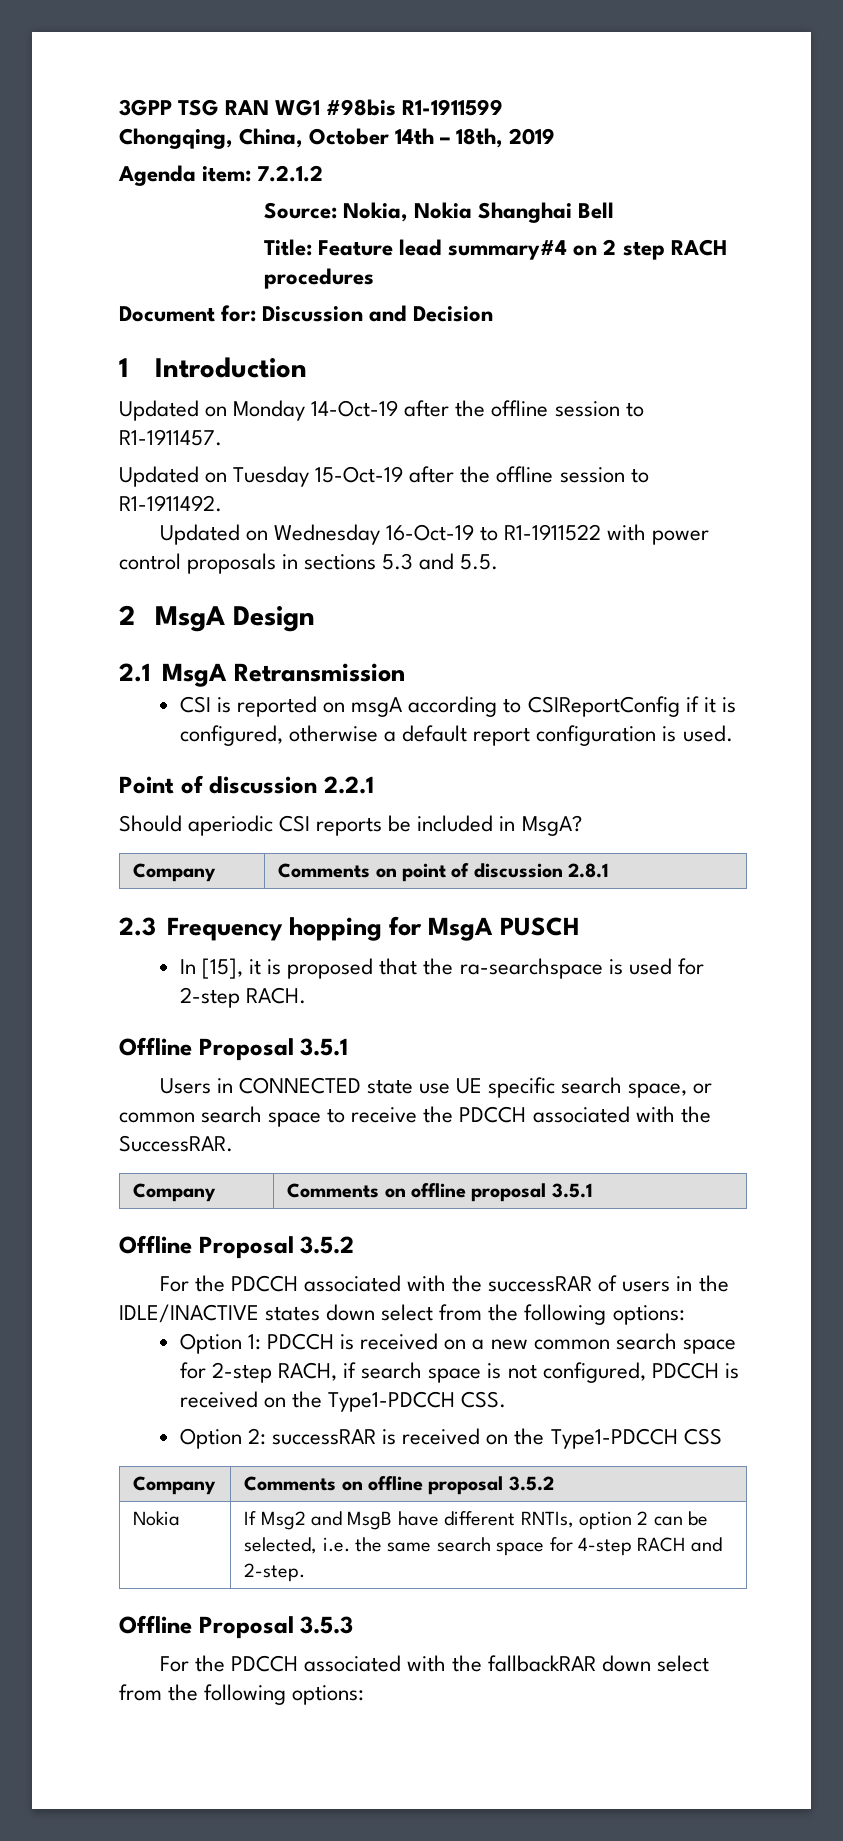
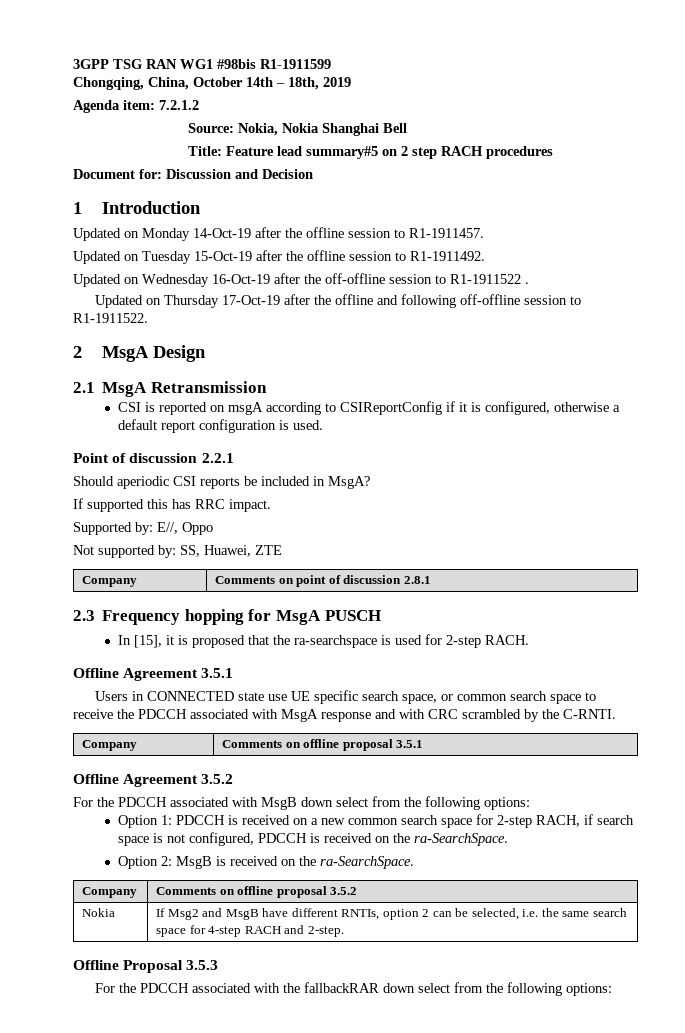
[448,240,568,260] summary#4 -> [306,146,379,159] summary#5
[480,524,710,545] [119,553,499,574] to R1-1911522 with power control proposals in sections 5.3 and 5.5. -> [274,273,529,284] [95,294,582,308] [73,313,148,323] after the off-offline session to R1-1911522 . // Updated on Thursday 17-Oct-19 after the offline and following off-offline session to R1-1911522.
(582, 825) none -> [73,498,271,512] [73,522,213,535] [73,545,282,558] // If supported this has RRC impact. // Supported by: E//, Oppo // Not supported by: SS, Huawei, ZTE
[198,1038,294,1061] Proposal -> [123,668,199,681] Agreement
[680,1106,711,1123] [119,1135,233,1152] the SuccessRAR. -> [281,709,616,722] MsgA response and with CRC scrambled by the C-RNTI.
[198,1236,294,1259] Proposal -> [123,774,199,787] Agreement
[452,1275,729,1292] [119,1304,321,1323] the successRAR of users in the IDLE/INACTIVE states -> [261,797,297,810] MsgB
[328,1391,507,1412] Type1-PDCCH CSS. -> [413,833,508,846] ra-SearchSpace.
[272,1428,722,1449] successRAR is received on the Type1-PDCCH CSS -> [175,856,414,869] MsgB is received on the ra-SearchSpace.

